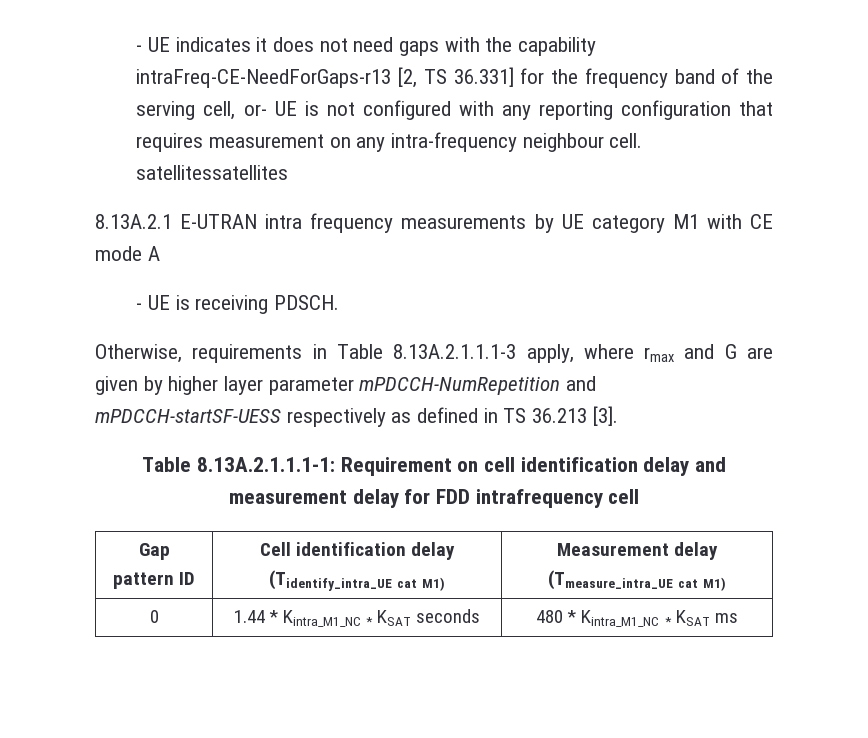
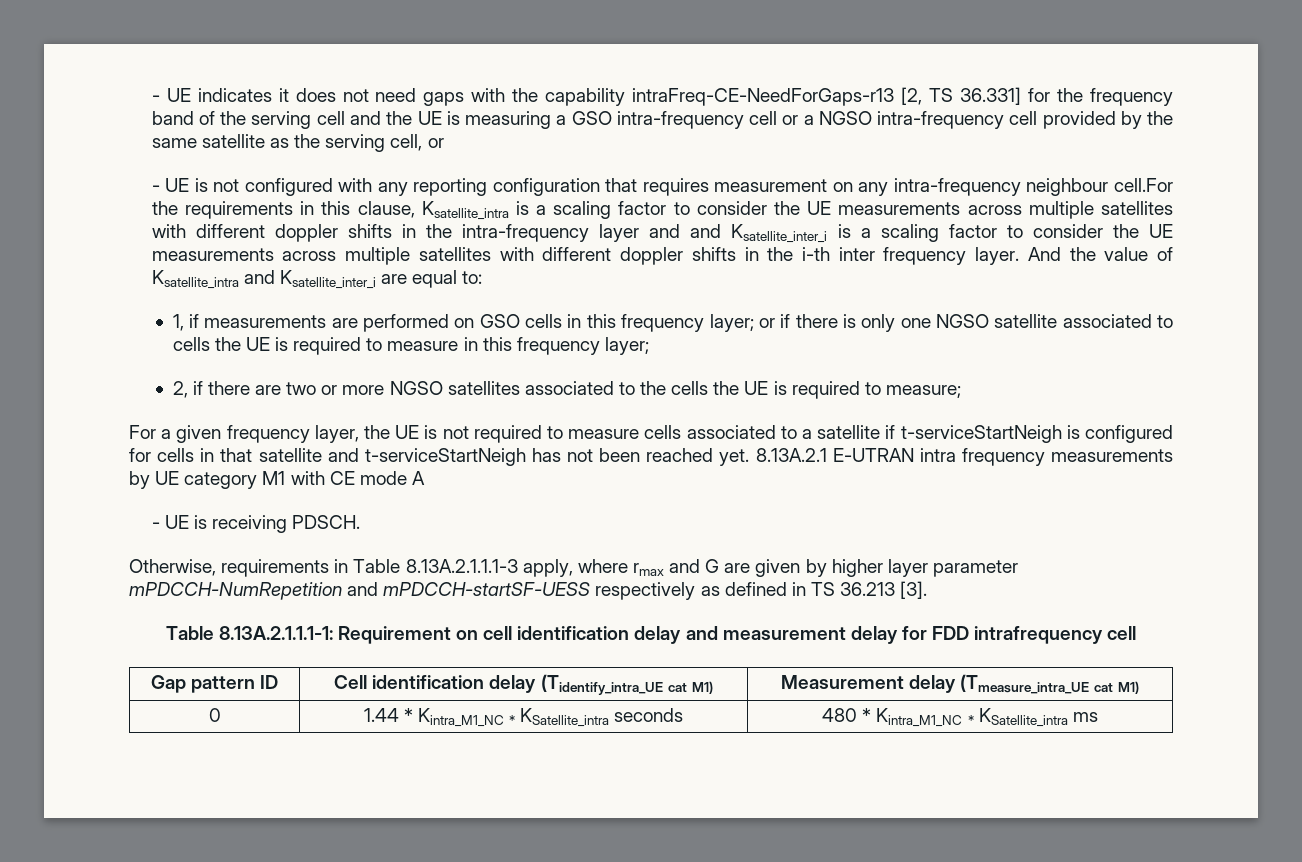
[203,101,267,120] cell, or- -> [316,111,1173,129] [151,134,444,152] [151,185,160,192] cell and the UE is measuring a GSO intra-frequency cell or a NGSO intra-frequency cell provided by the same satellite as the serving cell, or // -
[609,133,643,148] [136,165,289,180] cell. satellitessatellites // -> [1114,178,1173,192] [151,201,1173,220] [151,224,1174,243] [151,247,1174,265] [151,270,483,289] [172,314,1173,332] [172,337,649,355] [172,381,961,399] [129,425,1174,443] [129,448,750,466] cell.For the requirements in this clause, Ksatellite_intra is a scaling factor to consider the UE measurements across multiple satellites with different doppler shifts in the intra-frequency layer and and Ksatellite_inter_i is a scaling factor to consider the UE measurements across multiple satellites with different doppler shifts in the i-th inter frequency layer. And the value of Ksatellite_intra and Ksatellite_inter_i are equal to: // 1, if measurements are performed on GSO cells in this frequency layer; or if there is only one NGSO satellite associated to cells the UE is required to measure in this frequency layer; // 2, if there are two or more NGSO satellites associated to the cells the UE is required to measure; // For a given frequency layer, the UE is not required to measure cells associated to a satellite if t-serviceStartNeigh is configured for cells in that satellite and t-serviceStartNeigh has not been reached yet.
[377,610,412,626] KSAT -> [520,708,610,727] KSatellite_intra
[675,610,710,626] KSAT -> [978,708,1068,727] KSatellite_intra

